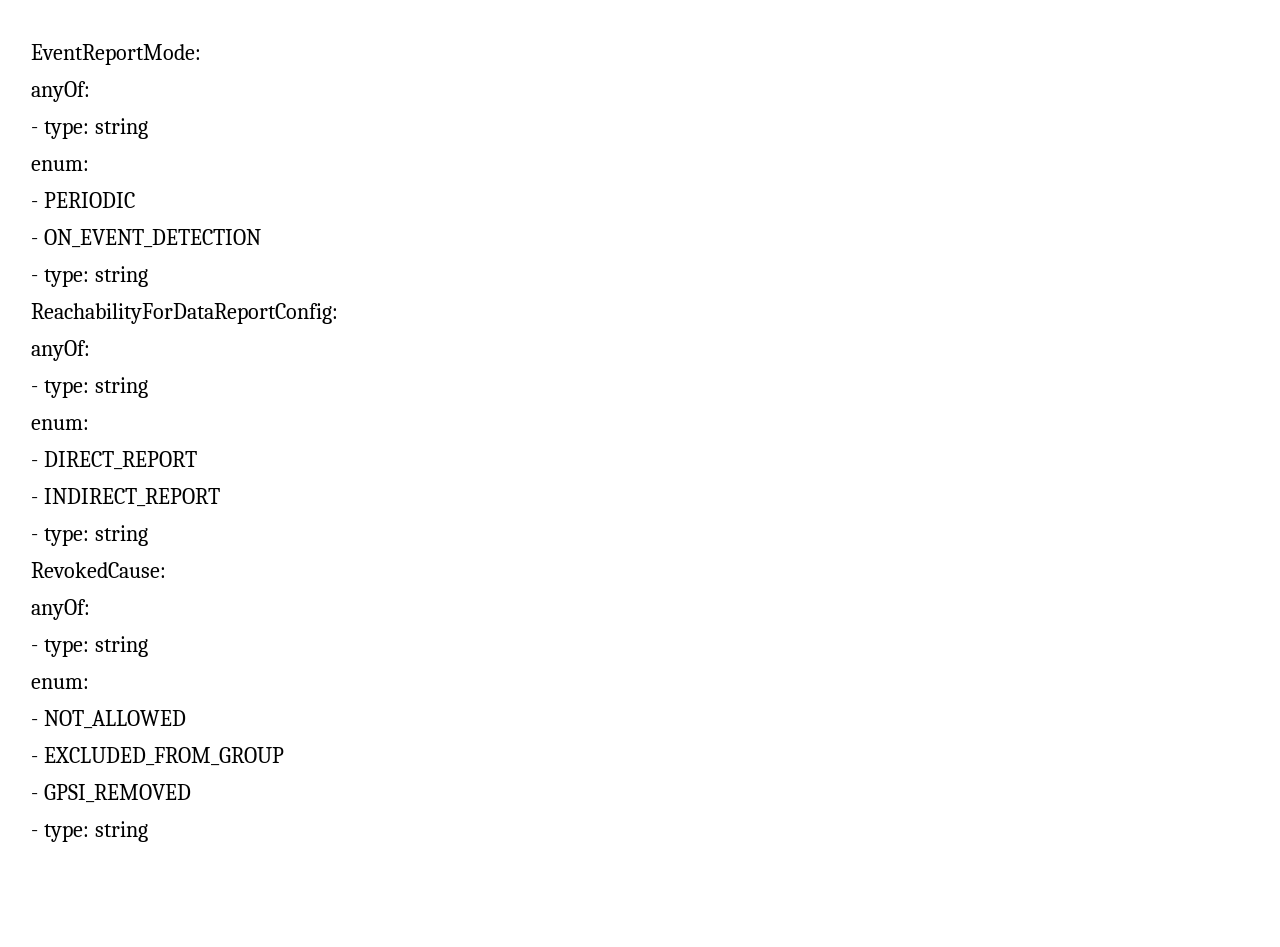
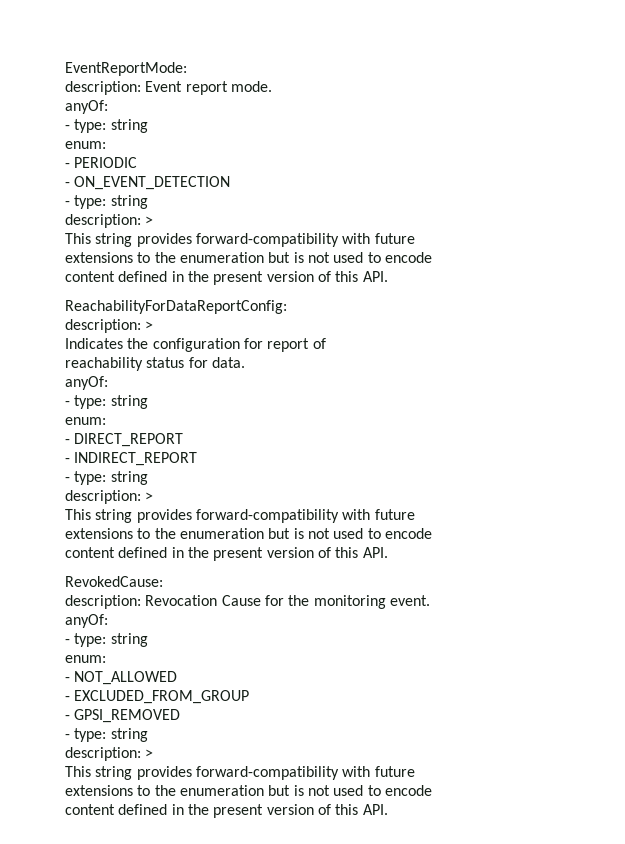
(201, 54) none -> [65,81,272,95] // description: Event report mode.
[31,303,338,324] ReachabilityForDataReportConfig: -> [65,214,154,228] [65,233,415,247] [65,252,432,263] [65,271,388,285] [65,300,287,314] [65,319,154,333] [65,338,326,352] [65,357,245,371] description: > // This string provides forward-compatibility with future // extensions to the enumeration but is not used to encode // content defined in the present version of this API. // ReachabilityForDataReportConfig: // description: > // Indicates the configuration for report of // reachability status for data.
[31,562,166,578] RevokedCause: -> [65,490,154,504] [65,509,415,523] [65,528,432,539] [65,547,388,561] [65,576,163,587] [65,595,430,609] description: > // This string provides forward-compatibility with future // extensions to the enumeration but is not used to encode // content defined in the present version of this API. // RevokedCause: // description: Revocation Cause for the monitoring event.
(148, 831) none -> [65,747,154,761] [65,766,415,780] [65,785,432,796] [65,804,388,818] // description: > // This string provides forward-compatibility with future // extensions to the enumeration but is not used to encode // content defined in the present version of this API.

